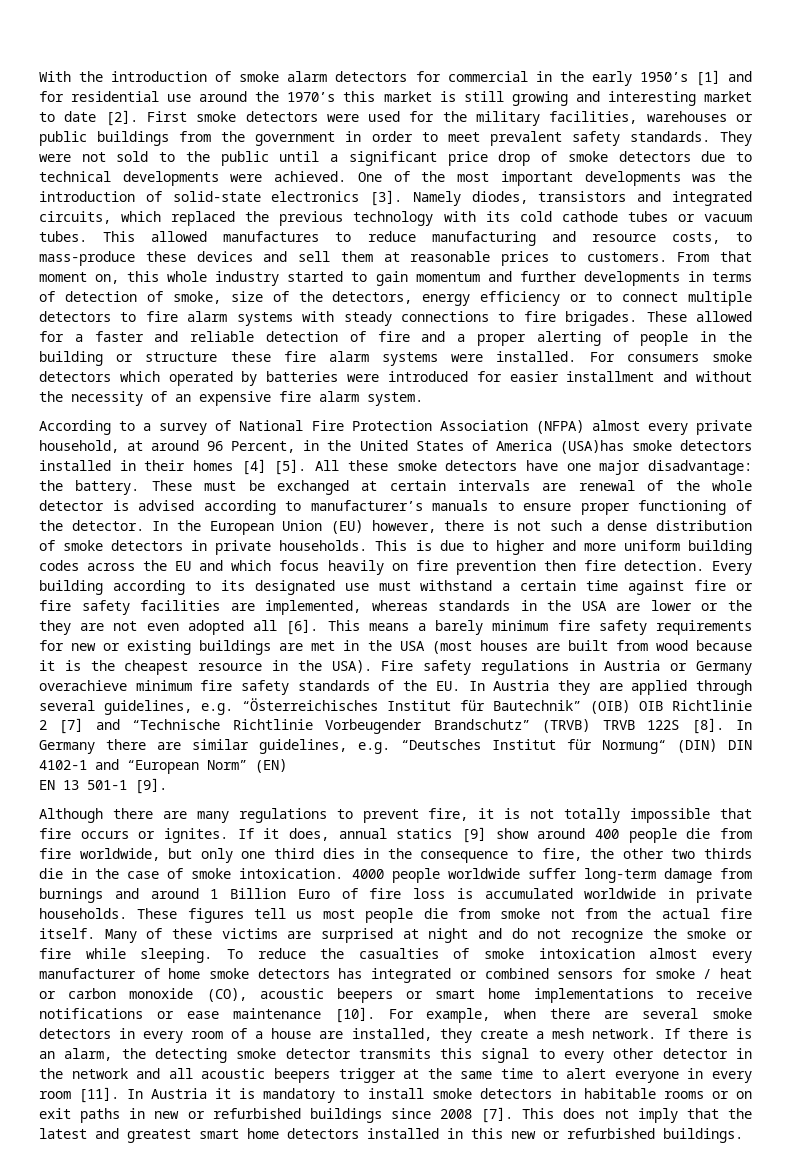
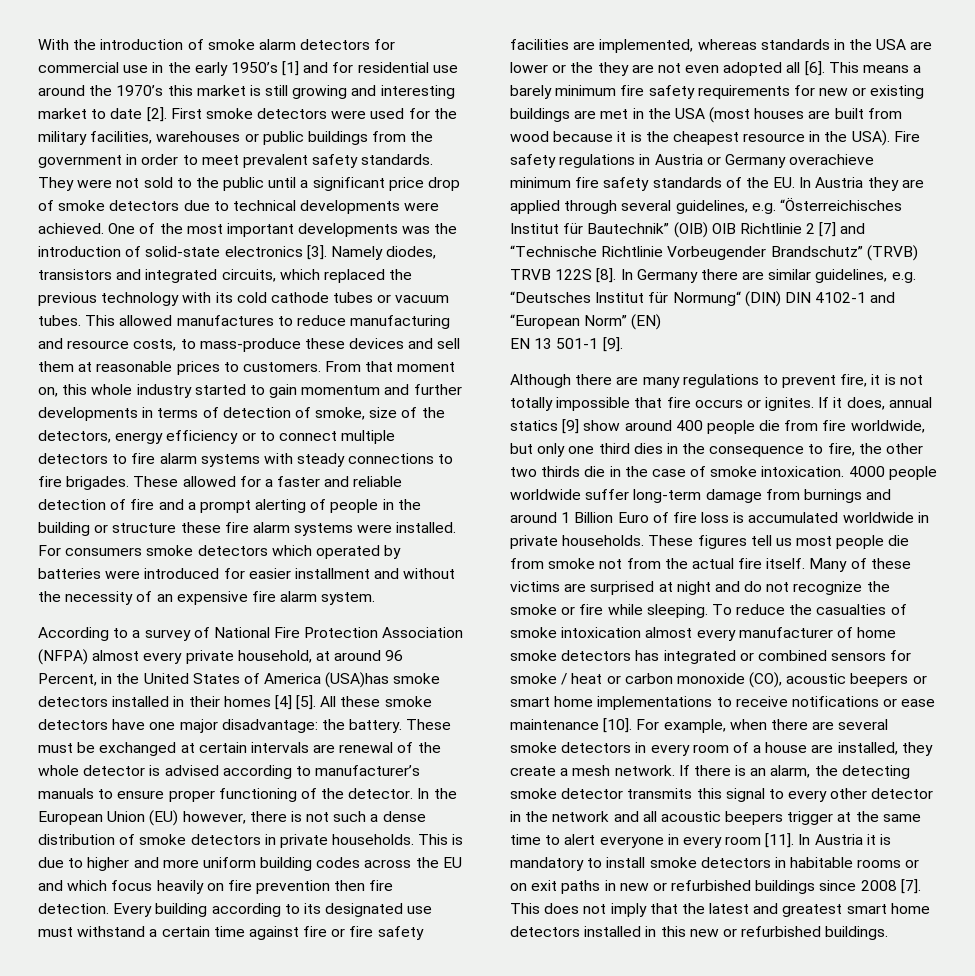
(528, 76) none -> [123,65,149,73] use
[477,334,526,346] proper -> [199,500,251,513] prompt

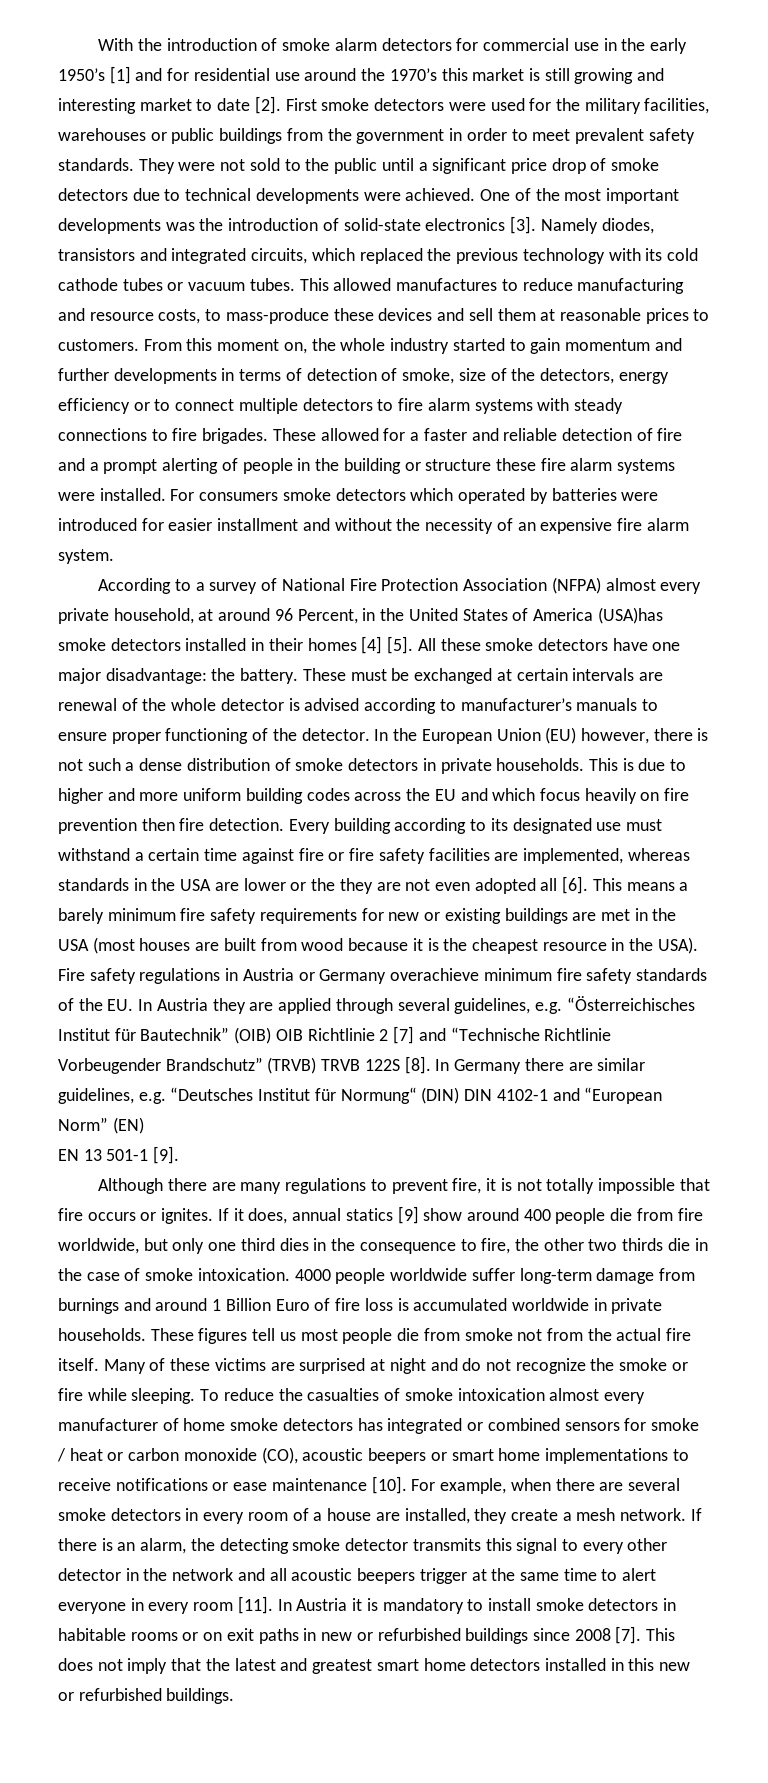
[365,361,394,372] that -> [186,338,213,351] this
[62,384,88,395] this -> [311,338,336,351] the

